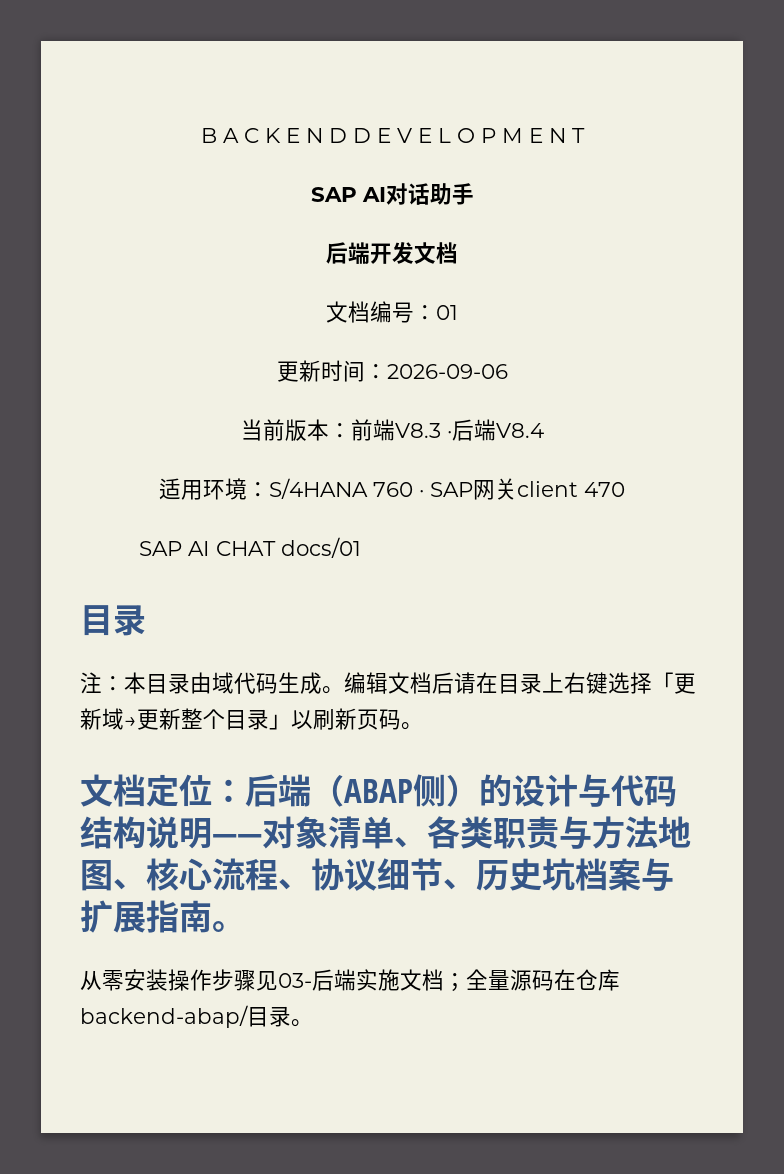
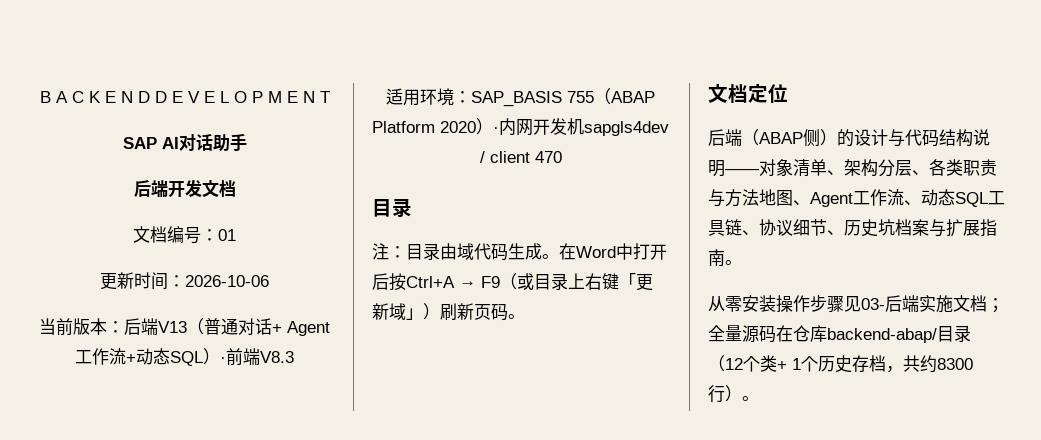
[386,364,508,379] 2026-09-06 -> [185,275,269,287] 2026-10-06
(351, 430) none -> [124,318,330,336] [75,348,226,366] 后端V13（普通对话+ Agent工作流+动态SQL）·
[446,419,544,441] ·后端V8.4 -> (294, 357) none
[269,478,625,500] [139,537,362,558] S/4HANA 760 · SAP网关client 470 // SAP AI CHAT docs/01 -> [471,88,655,107] [372,118,669,136] [479,151,562,163] SAP_BASIS 755（ABAP Platform 2020）·内网开发机sapgls4dev / client 470
[124,672,146,694] 本 -> (406, 252) none
[344,672,498,694] 编辑文档后请在 -> [559,243,667,260] [372,273,534,291] 在Word中打开后按Ctrl+A → F9（或
[608,672,652,694] 选择 -> (619, 281) none
[124,708,313,730] →更新整个目录」以 -> [406,303,440,320] 」）
[212,779,245,803] ： -> (788, 93) //
(427, 842) none -> [844,159,929,177] 架构分层、
[146,858,278,891] 核心流程 -> [810,189,1005,207] [708,219,742,236] Agent工作流、动态SQL工具链
(291, 1016) none -> [708,355,973,373] [708,385,742,403] （12个类+ 1个历史存档，共约8300行）

